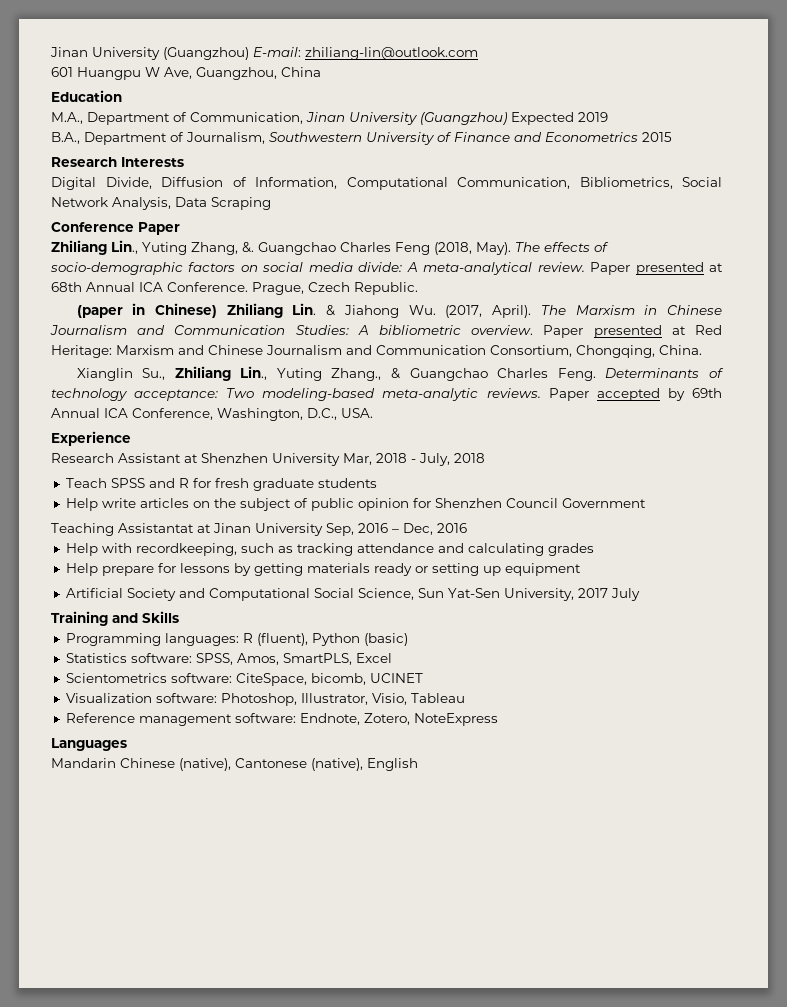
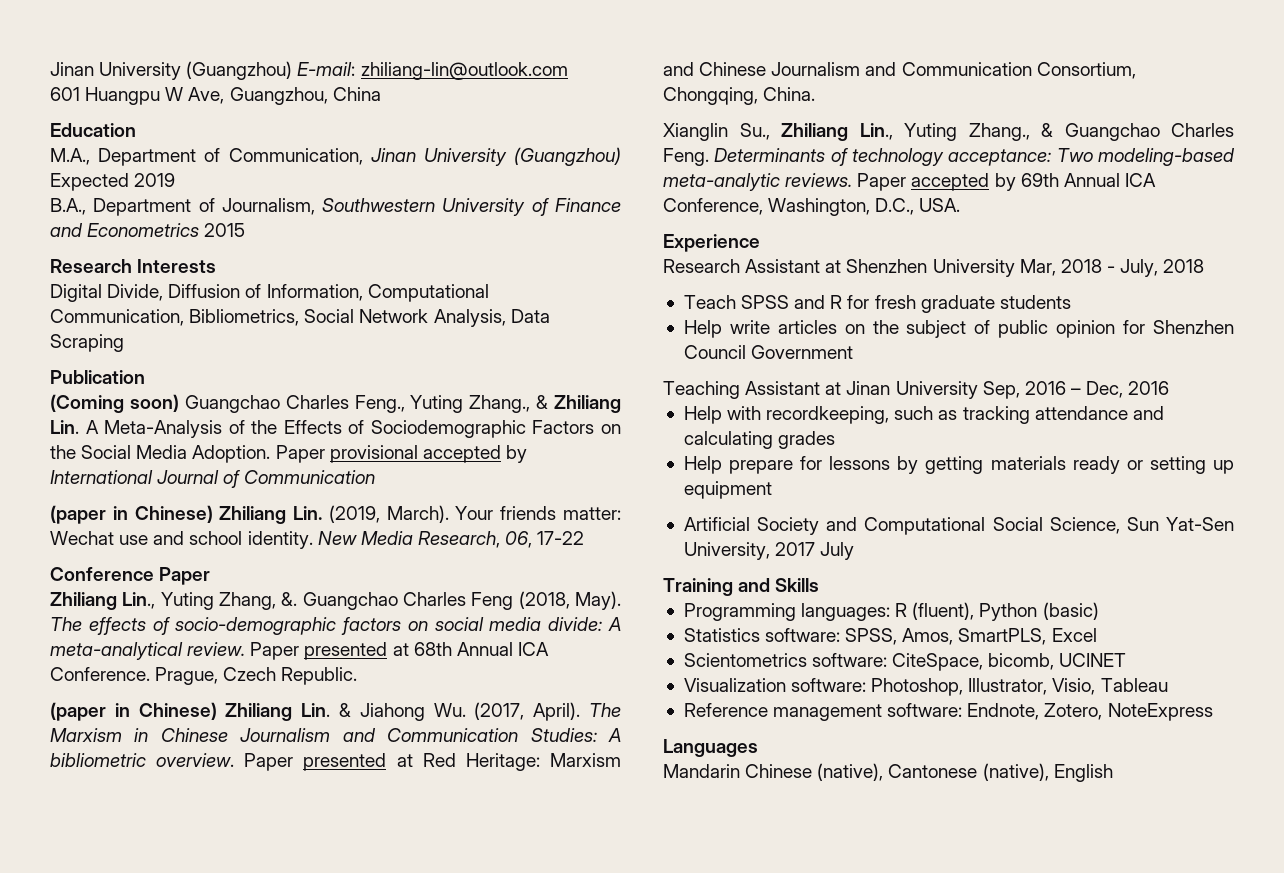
(271, 203) none -> [50,370,145,384] [50,394,621,413] [50,420,621,438] [50,445,527,463] [50,470,376,488] [50,505,621,524] [50,531,585,549] // Publication // (Coming soon) Guangchao Charles Feng., Yuting Zhang., & Zhiliang Lin. A Meta-Analysis of the Effects of Sociodemographic Factors on the Social Media Adoption. Paper provisional accepted by International Journal of Communication // (paper in Chinese) Zhiliang Lin. (2019, March). Your friends matter: Wechat use and school identity. New Media Research, 06, 17-22
[118,523,194,533] Assistantat -> [745,381,821,395] Assistant

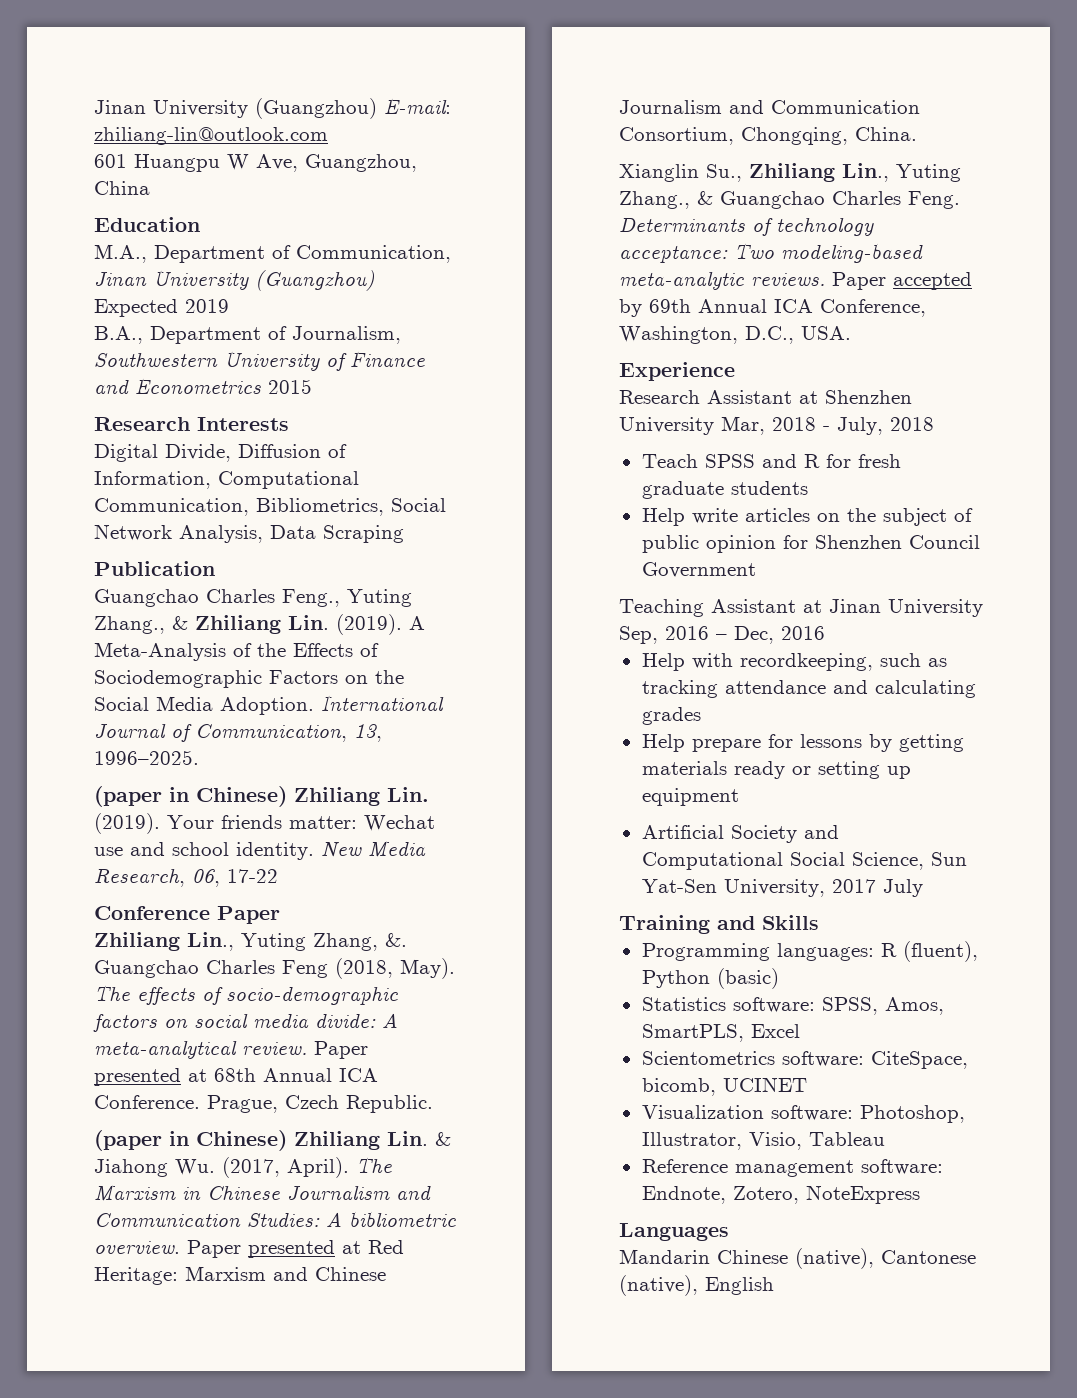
[50,394,179,413] (Coming soon) -> (215, 568) none
(79, 427) none -> [336,614,402,635] (2019).
[275,445,527,463] [50,470,376,488] [50,505,449,524] Paper provisional accepted by International Journal of Communication // (paper in Chinese) Zhiliang Lin. (2019, March). -> [321,695,444,711] [94,723,382,742] [94,750,199,765] [94,786,429,807] [94,813,160,834] International Journal of Communication, 13, 1996–2025. // (paper in Chinese) Zhiliang Lin. (2019).

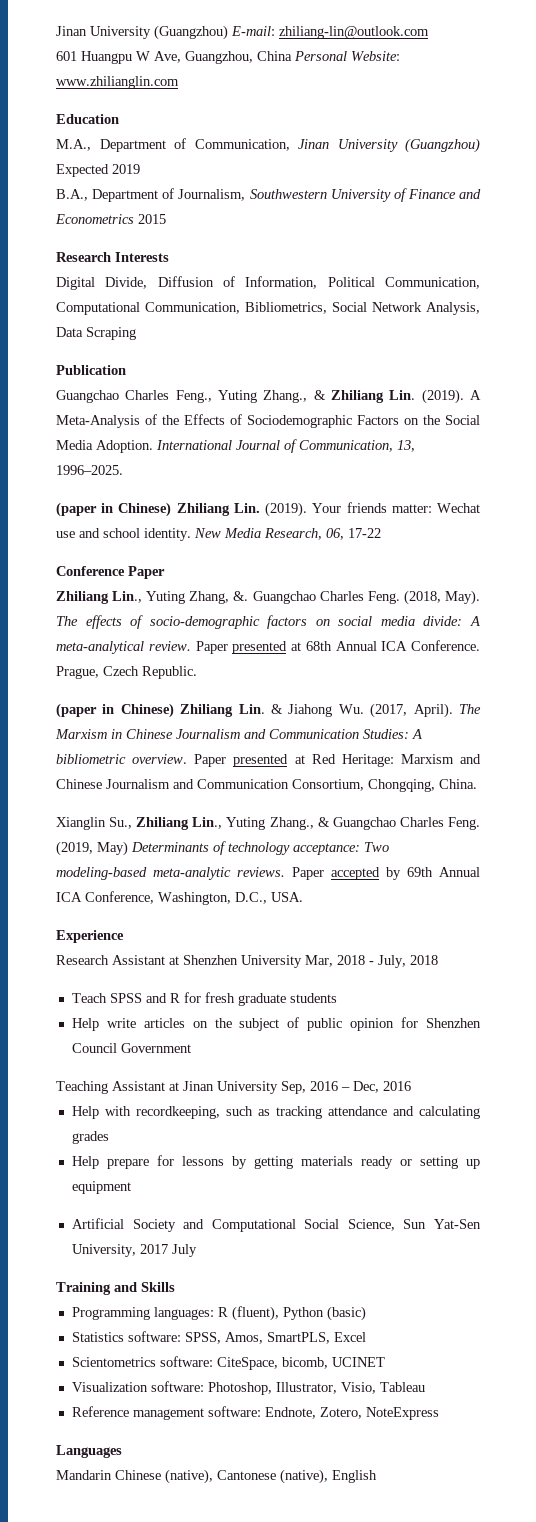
(150, 188) none -> [294,51,400,61] [56,76,179,89] Personal Website: www.zhilianglin.com
(211, 480) none -> [327,277,480,289] Political Communication,
[282,960,328,978] Feng -> [367,591,400,604] Feng.
(960, 200) none -> [56,841,128,856] (2019, May)

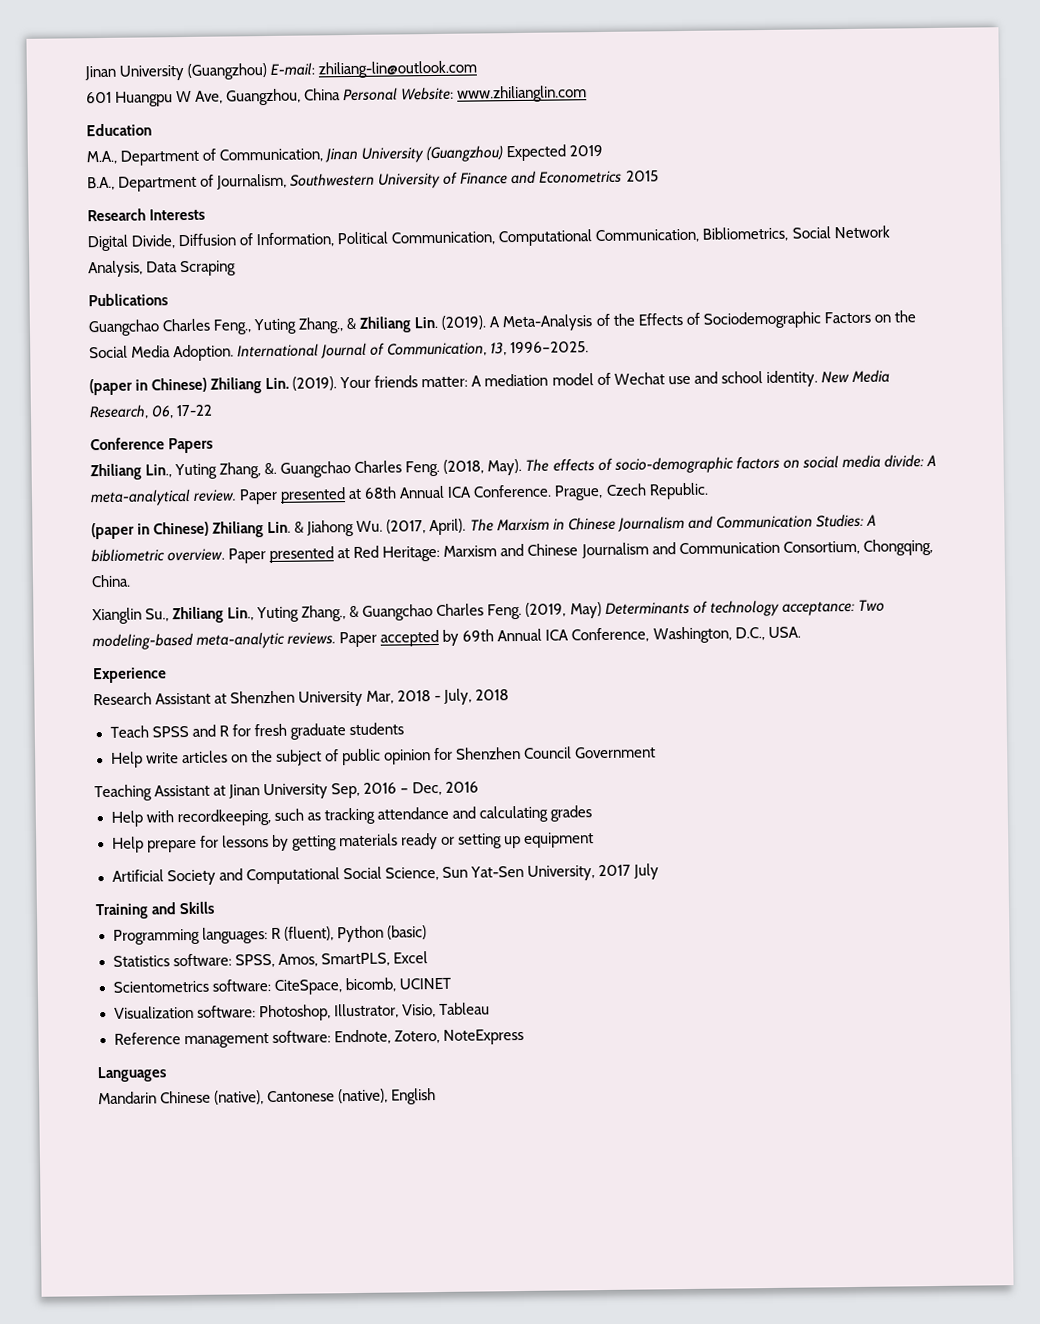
[56,365,126,375] Publication -> [88,293,168,307] Publications
(432, 508) none -> [471,372,611,387] A mediation model of
[128,566,165,579] Paper -> [168,437,214,454] Papers

